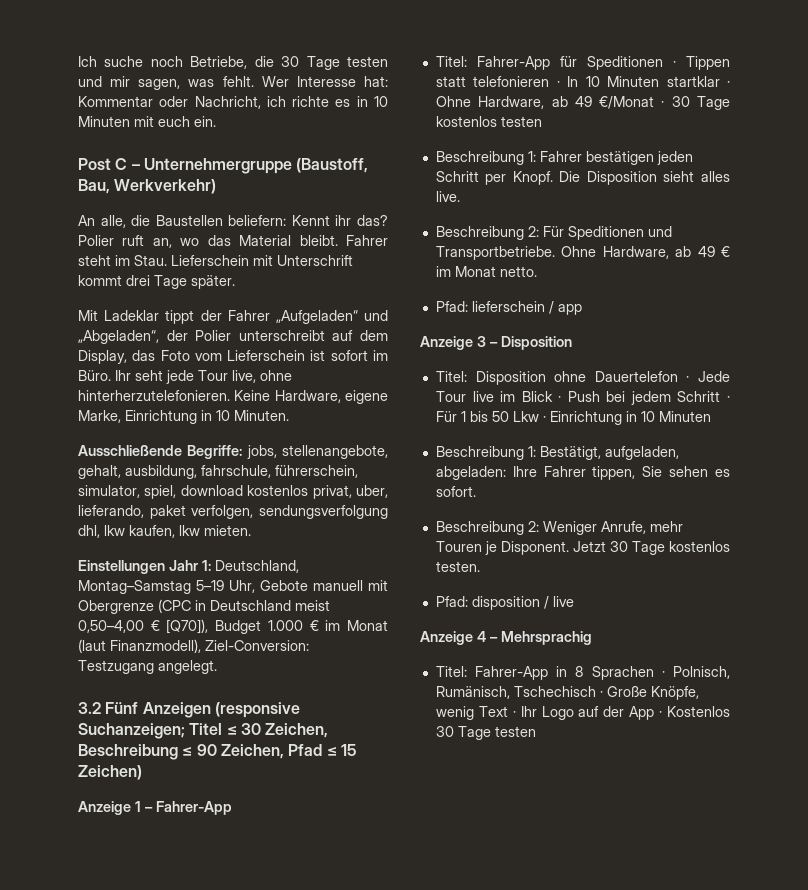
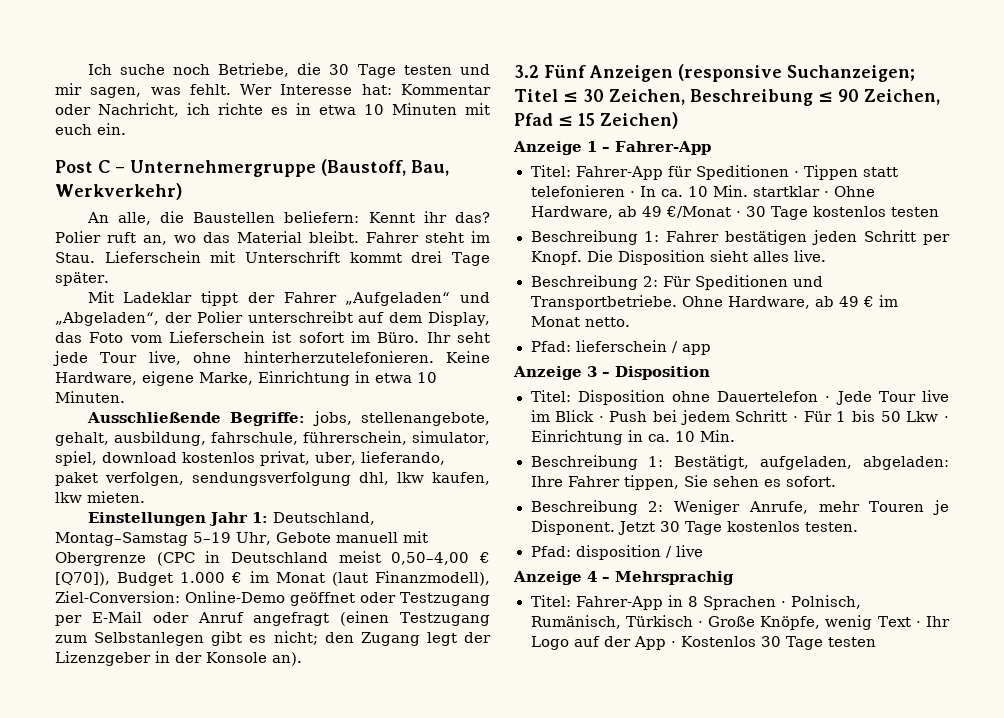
(368, 101) none -> [319,105,356,115] etwa
(212, 415) none -> [375,373,412,383] etwa
[78,660,217,674] Testzugang angelegt. -> [185,591,491,606] [55,611,491,626] [55,631,491,646] [55,651,302,666] Online-Demo geöffnet oder Testzugang per E-Mail oder Anruf angefragt (einen Testzugang zum Selbstanlegen gibt es nicht; den Zugang legt der Lizenzgeber in der Konsole an).
[585,76,660,87] 10 Minuten -> [660,185,748,197] ca. 10 Min.
[640,411,711,422] 10 Minuten -> [647,430,735,442] ca. 10 Min.
[513,686,596,697] Tschechisch -> [625,615,693,627] Türkisch

